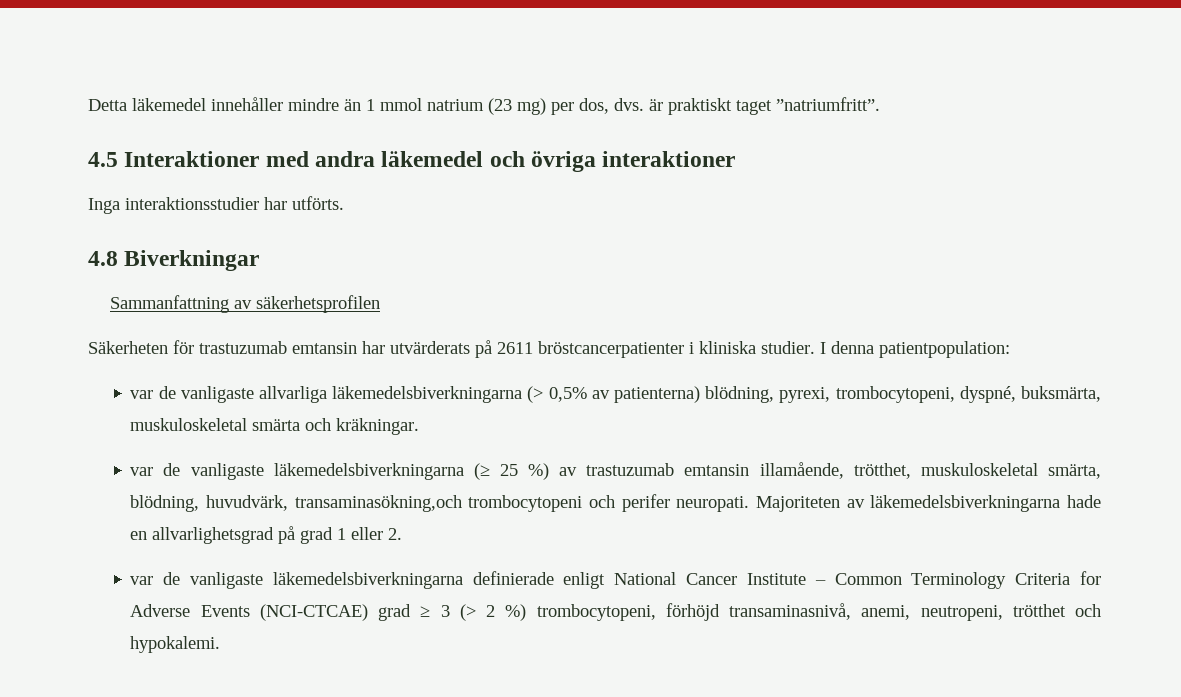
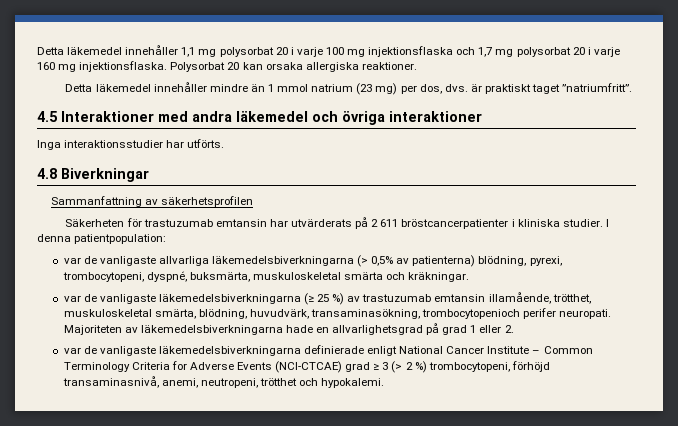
[88,97,283,111] Detta läkemedel innehåller -> [37,45,620,57] [37,61,417,72] [65,82,207,92] Detta läkemedel innehåller 1,1 mg polysorbat 20 i varje 100 mg injektionsflaska och 1,7 mg polysorbat 20 i varje 160 mg injektionsflaska. Polysorbat 20 kan orsaka allergiska reaktioner. // Detta läkemedel innehåller
[497,342,533,354] 2611 -> [371,219,399,227] 2 611
[294,495,615,512] transaminasökning,och trombocytopeni och -> [310,309,521,319] transaminasökning, trombocytopenioch

